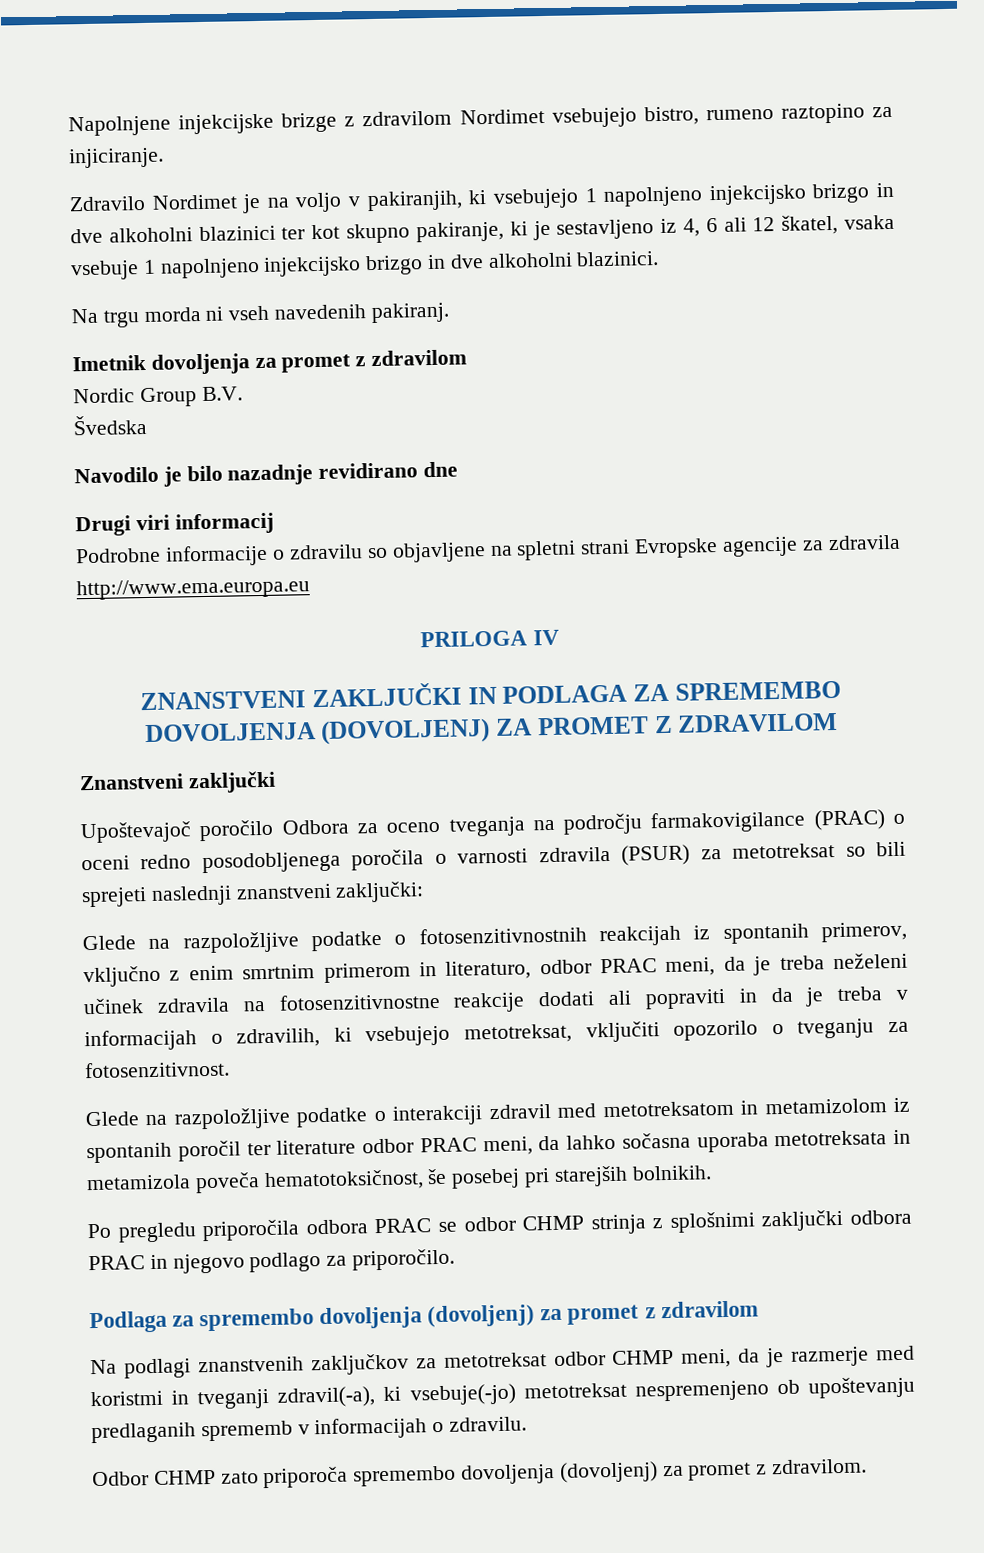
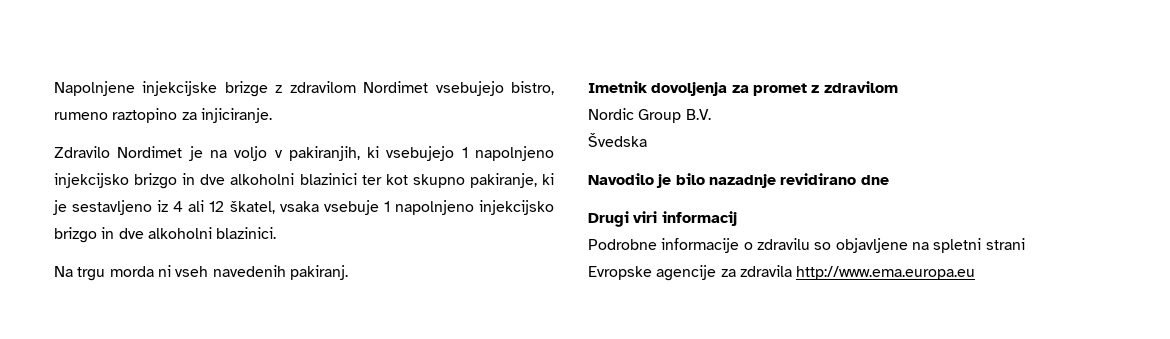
[682,217,718,237] 4, 6 -> [173,201,184,212] 4
[420,629,559,648] [140,680,841,711] [144,712,839,745] [79,770,276,794] [80,809,905,844] [81,841,907,874] [81,881,425,908] [82,921,908,954] [83,952,908,988] [83,986,909,1015] [84,1018,910,1052] [84,1060,230,1079] [85,1097,911,1130] [86,1129,911,1164] [86,1165,712,1194] [87,1209,912,1243] [88,1248,456,1274] [89,1300,759,1334] [90,1345,915,1379] [90,1376,915,1410] [91,1416,528,1444] [92,1458,868,1489] // PRILOGA IV // ZNANSTVENI ZAKLJUČKI IN PODLAGA ZA SPREMEMBO DOVOLJENJA (DOVOLJENJ) ZA PROMET Z ZDRAVILOM // Znanstveni zaključki // Upoštevajoč poročilo Odbora za oceno tveganja na področju farmakovigilance (PRAC) o oceni redno posodobljenega poročila o varnosti zdravila (PSUR) za metotreksat so bili sprejeti naslednji znanstveni zaključki: // Glede na razpoložljive podatke o fotosenzitivnostnih reakcijah iz spontanih primerov, vključno z enim smrtnim primerom in literaturo, odbor PRAC meni, da je treba neželeni učinek zdravila na fotosenzitivnostne reakcije dodati ali popraviti in da je treba v informacijah o zdravilih, ki vsebujejo metotreksat, vključiti opozorilo o tveganju za fotosenzitivnost. // Glede na razpoložljive podatke o interakciji zdravil med metotreksatom in metamizolom iz spontanih poročil ter literature odbor PRAC meni, da lahko sočasna uporaba metotreksata in metamizola poveča hematotoksičnost, še posebej pri starejših bolnikih. // Po pregledu priporočila odbora PRAC se odbor CHMP strinja z splošnimi zaključki odbora PRAC in njegovo podlago za priporočilo. // Podlaga za spremembo dovoljenja (dovoljenj) za promet z zdravilom // Na podlagi znanstvenih zaključkov za metotreksat odbor CHMP meni, da je razmerje med koristmi in tveganji zdravil(-a), ki vsebuje(-jo) metotreksat nespremenjeno ob upoštevanju predlaganih sprememb v informacijah o zdravilu. // Odbor CHMP zato priporoča spremembo dovoljenja (dovoljenj) za promet z zdravilom. -> (976, 273) none

